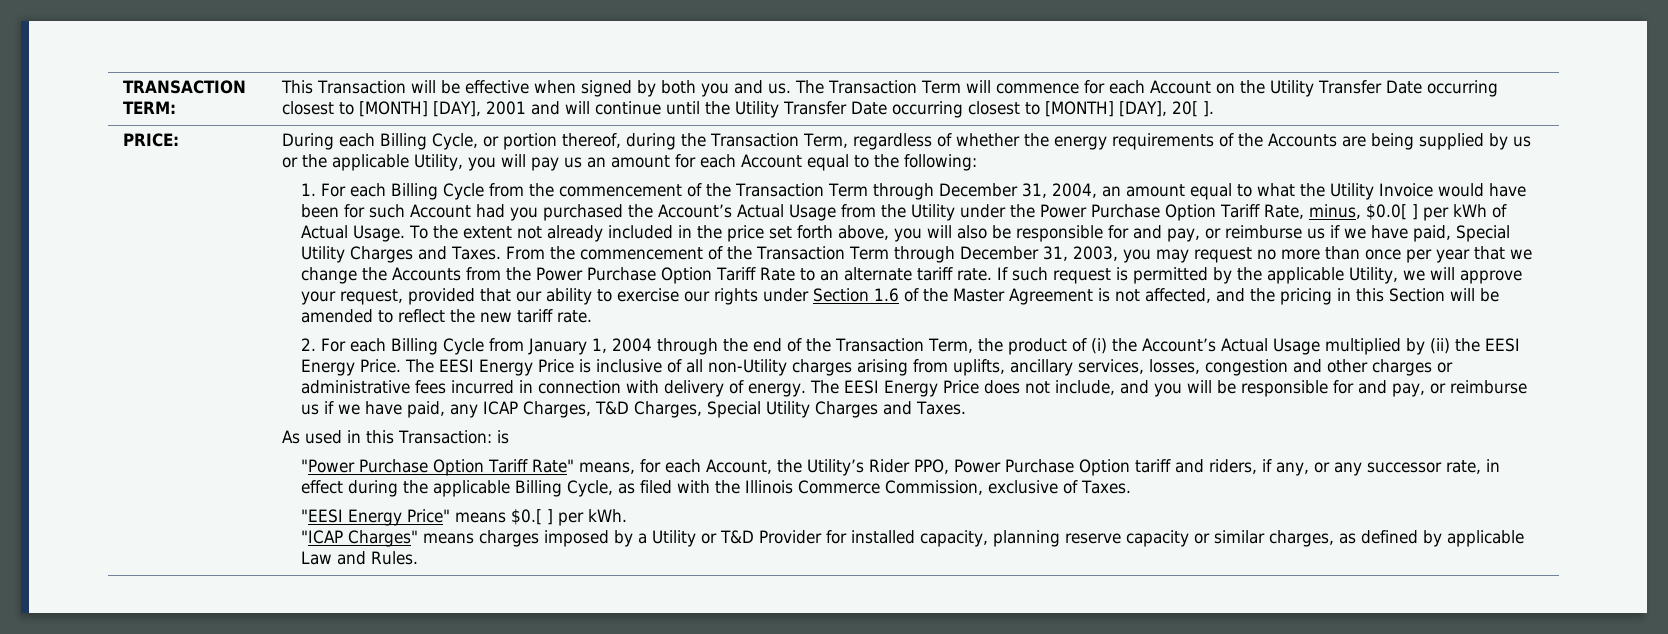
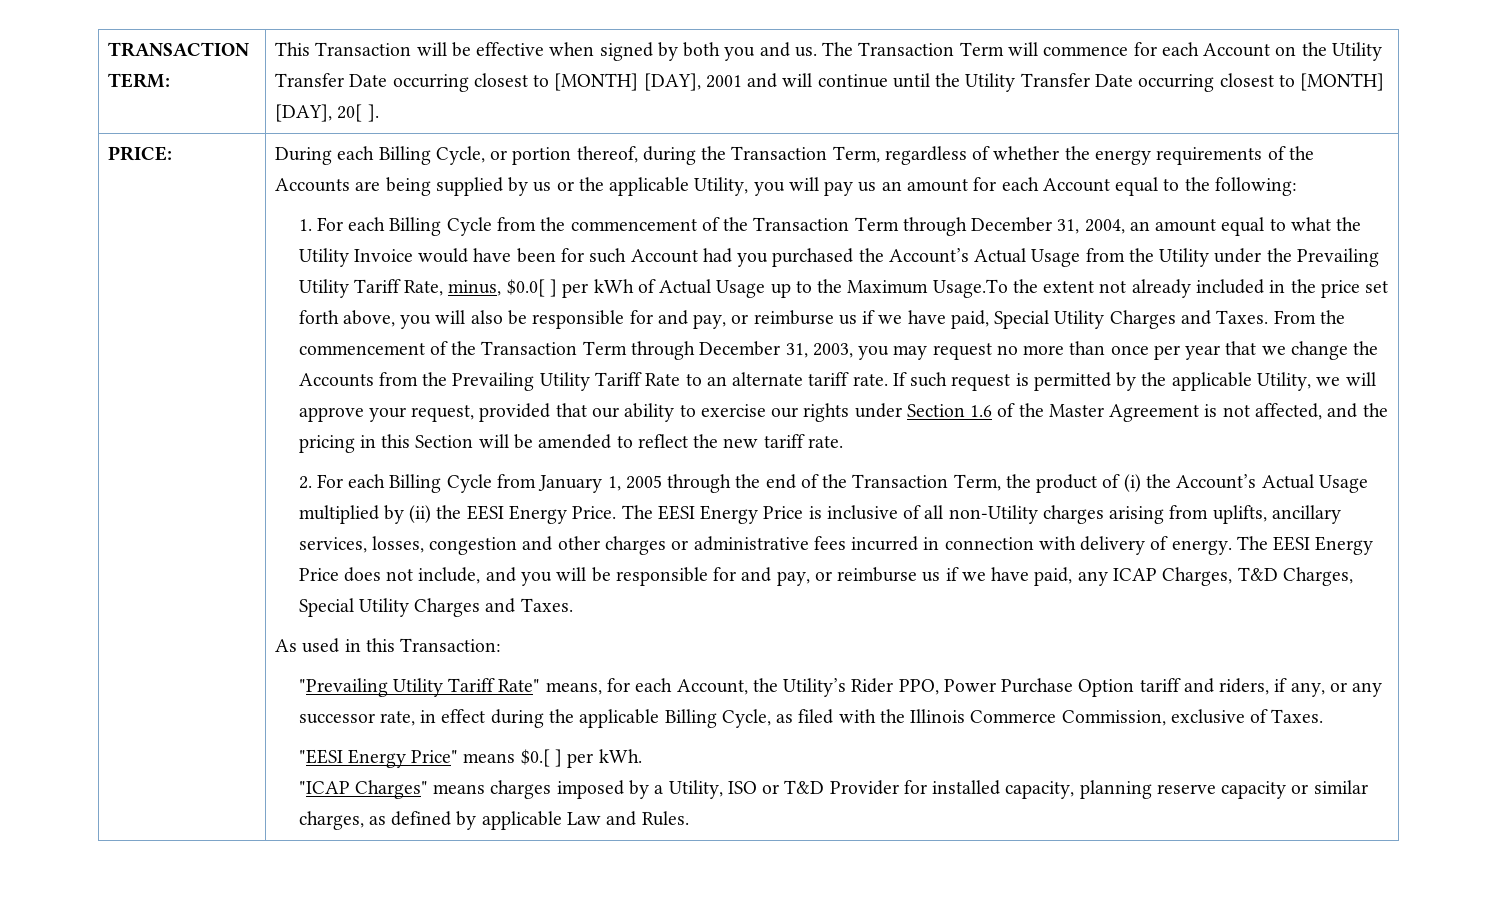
[1040,204,1217,221] Power Purchase Option -> [1296,248,1379,267] [298,279,349,298] Prevailing Utility
[353,225,429,242] Usage. To -> [716,279,1008,298] Usage up to the Maximum Usage.To
[536,267,713,284] Power Purchase Option -> [452,372,590,391] Prevailing Utility
[612,338,653,352] 2004 -> [625,475,662,489] 2005
[496,430,509,444] [301,459,485,476] is // "Power Purchase Option -> [298,678,443,697] // "Prevailing Utility
[652,530,697,547] Utility -> [668,780,757,799] Utility, ISO

